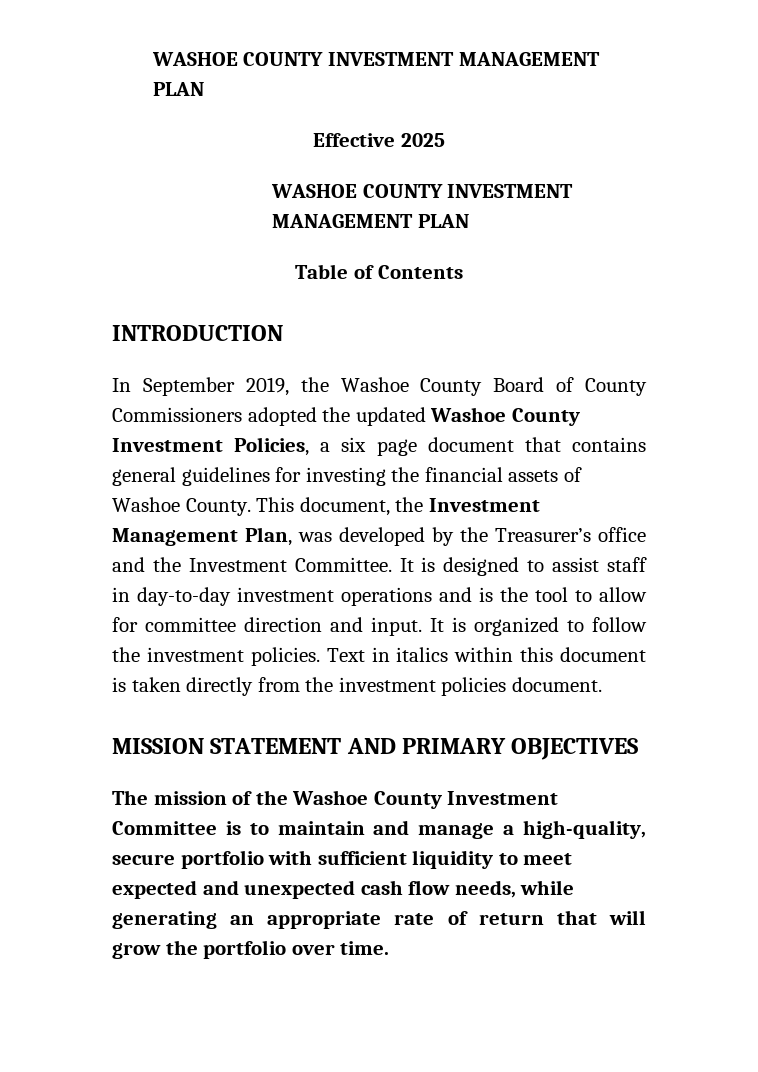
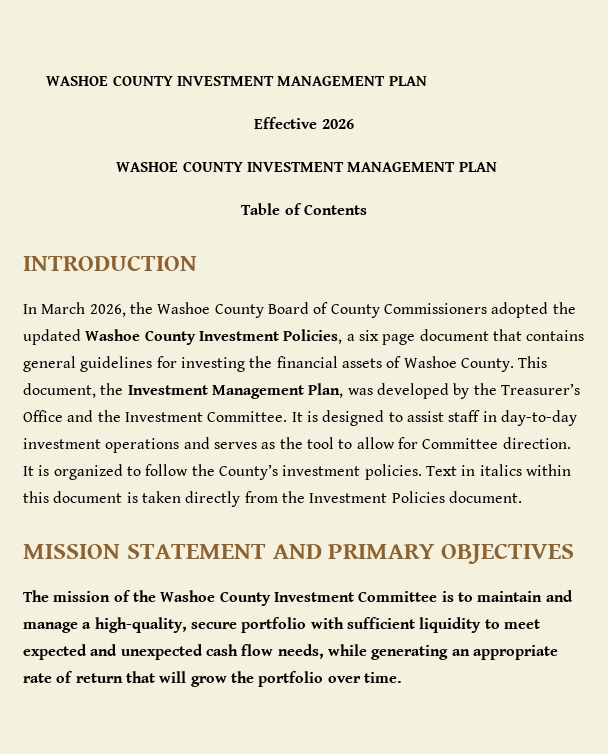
[400,133,445,147] 2025 -> [321,119,354,129] 2026
[142,377,289,396] September 2019, -> [41,302,126,317] March 2026,
[598,527,646,542] office -> [23,410,63,422] Office
[479,587,493,602] is -> [213,442,276,449] serves as
[145,617,422,636] committee direction and input. -> [422,437,571,449] Committee direction.
(140, 654) none -> [218,464,278,480] County’s
[338,677,507,696] investment policies -> [309,491,445,503] Investment Policies

